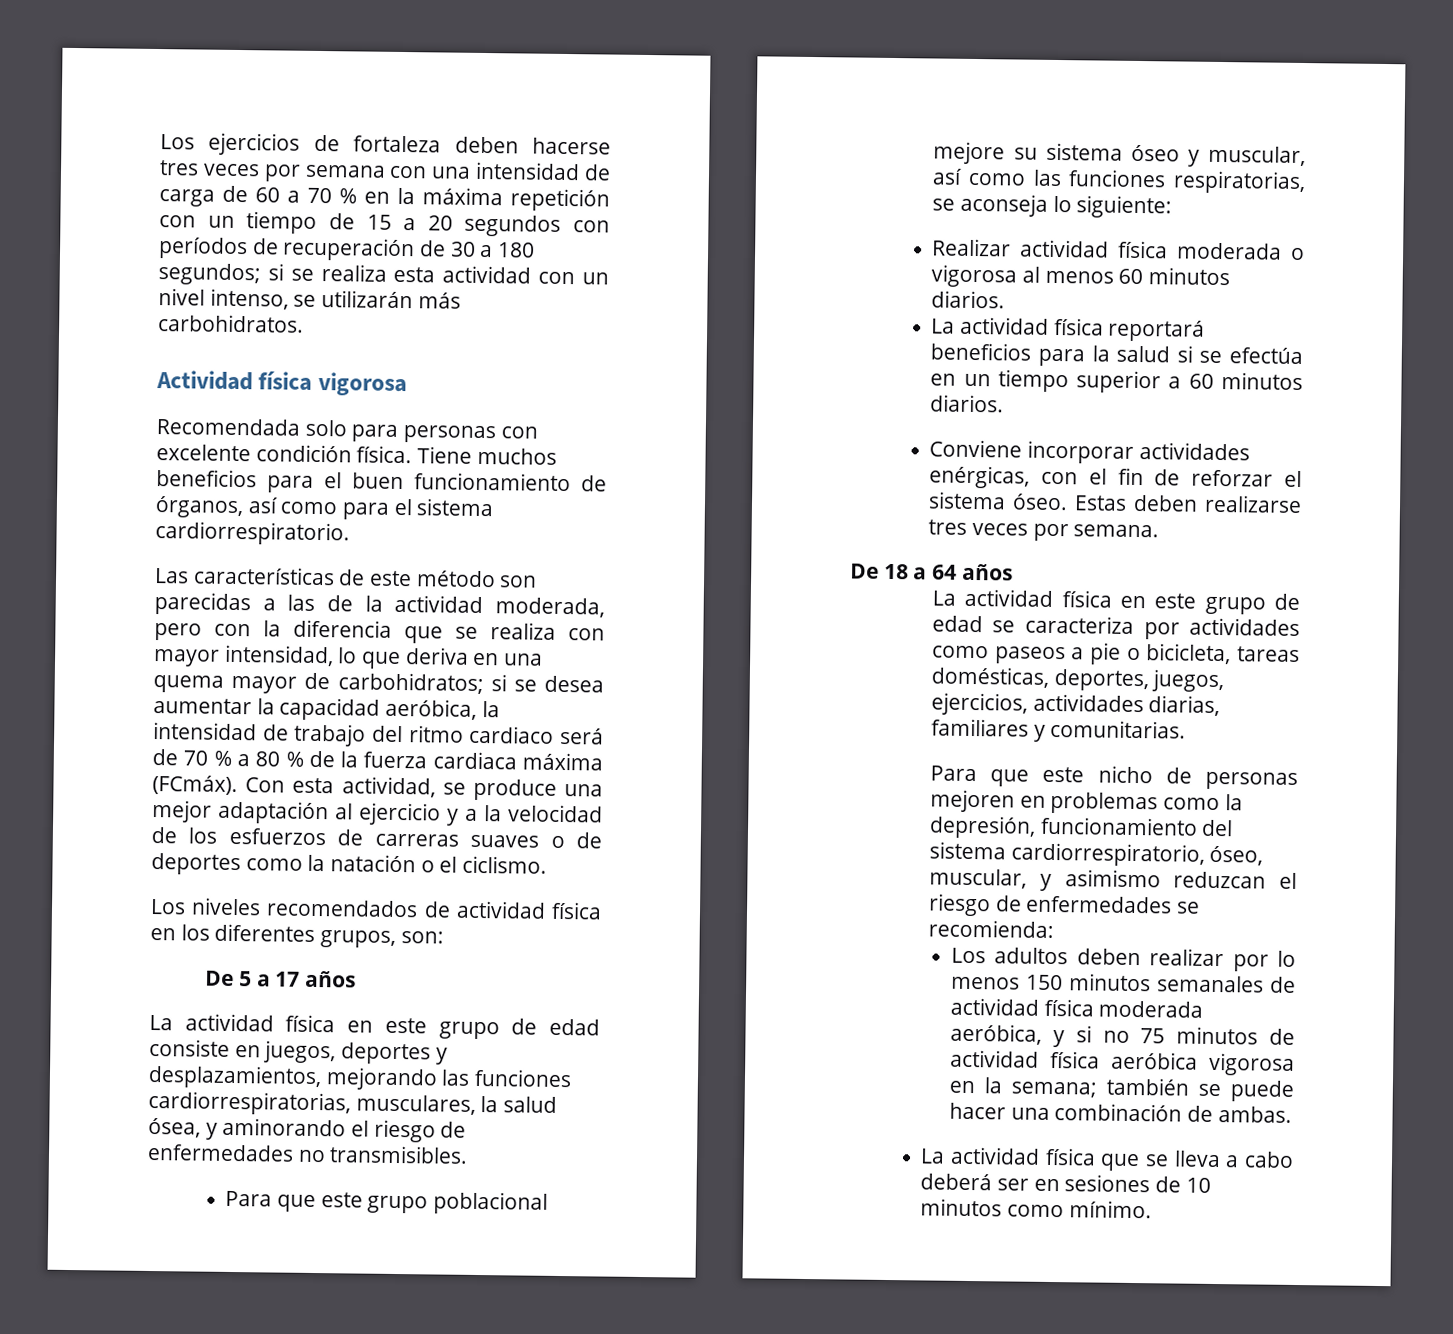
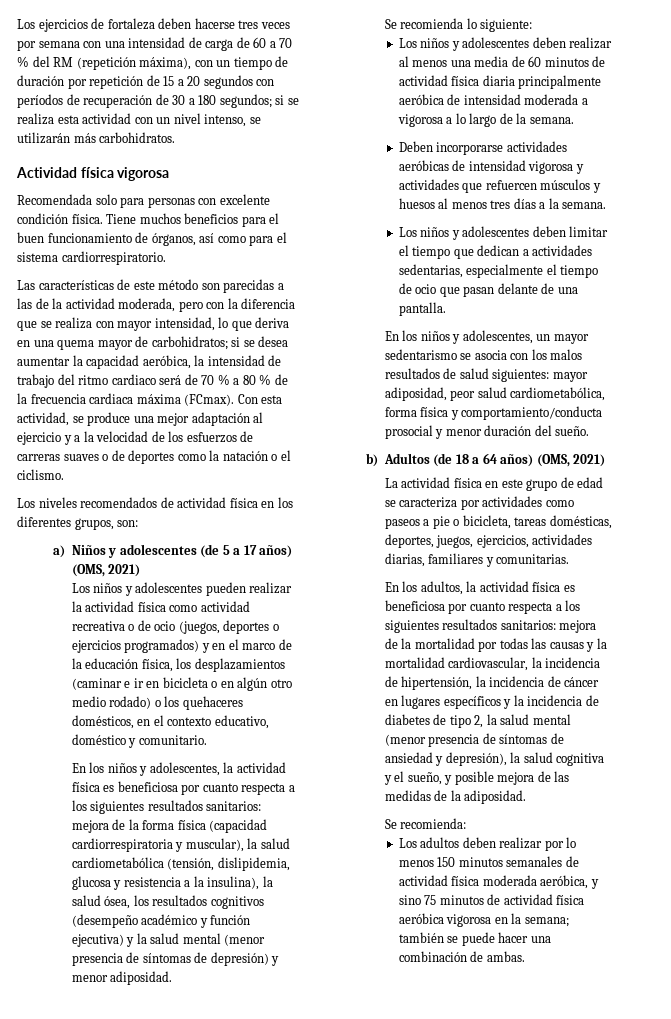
[364,187,610,212] [159,211,318,234] en la máxima repetición con un tiempo -> [32,56,289,70] [17,75,144,89] del RM (repetición máxima), con un tiempo de duración por repetición
[363,751,428,769] fuerza -> [30,394,86,404] frecuencia
[152,774,238,796] (FCmáx). -> [184,394,235,406] (FCmax).
[205,970,357,988] [149,1013,600,1040] [149,1038,448,1065] [148,1064,573,1091] [148,1090,558,1116] [148,1117,467,1143] [147,1143,469,1164] [225,1190,549,1215] [933,141,1306,167] [932,168,1306,195] [932,193,1173,219] [932,238,1305,261] [931,264,1231,288] [931,290,1006,309] [931,316,1206,342] [930,342,1303,367] [930,369,1303,394] [930,394,1005,413] [929,439,1250,464] [929,465,1302,489] [928,491,1302,514] [928,519,1160,542] [850,563,1013,581] De 5 a 17 años // La actividad física en este grupo de edad consiste en juegos, deportes y desplazamientos, mejorando las funciones cardiorrespiratorias, musculares, la salud ósea, y aminorando el riesgo de enfermedades no transmisibles. // Para que este grupo poblacional mejore su sistema óseo y muscular, así como las funciones respiratorias, se aconseja lo siguiente: // Realizar actividad física moderada o vigorosa al menos 60 minutos diarios. // La actividad física reportará beneficios para la salud si se efectúa en un tiempo superior a 60 minutos diarios. // Conviene incorporar actividades enérgicas, con el fin de reforzar el sistema óseo. Estas deben realizarse tres veces por semana. // De 18 a 64 años -> [53,544,293,558] [71,564,141,577] [71,582,293,596] [71,601,250,612] [71,620,279,634] [71,639,292,653] [71,658,285,672] [71,677,292,691] [71,696,243,710] [71,715,269,729] [71,734,207,748] [71,762,286,776] [71,781,295,795] [71,800,262,814] [71,819,268,833] [71,838,290,852] [71,857,290,871] [71,876,273,890] [71,895,264,909] [71,914,251,928] [71,933,266,947] [71,952,280,966] [71,971,173,985] [384,18,533,32] [398,37,613,51] [398,56,606,67] [398,75,602,89] [398,94,588,105] [397,113,574,127] [398,141,567,155] [398,160,584,174] [398,179,601,193] [398,198,607,209] [398,226,609,240] [398,245,593,259] [398,264,599,278] [398,283,578,297] [398,302,446,316] [384,330,589,344] [384,349,583,360] [384,368,588,382] [384,387,606,401] [384,406,603,420] [384,425,590,439] [366,453,606,467] a) Niños y adolescentes (de 5 a 17 años) (OMS, 2021) // Los niños y adolescentes pueden realizar la actividad física como actividad recreativa o de ocio (juegos, deportes o ejercicios programados) y en el marco de la educación física, los desplazamientos (caminar e ir en bicicleta o en algún otro medio rodado) o los quehaceres domésticos, en el contexto educativo, doméstico y comunitario. // En los niños y adolescentes, la actividad física es beneficiosa por cuanto respecta a los siguientes resultados sanitarios: mejora de la forma física (capacidad cardiorrespiratoria y muscular), la salud cardiometabólica (tensión, dislipidemia, glucosa y resistencia a la insulina), la salud ósea, los resultados cognitivos (desempeño académico y función ejecutiva) y la salud mental (menor presencia de síntomas de depresión) y menor adiposidad. // Se recomienda lo siguiente: // Los niños y adolescentes deben realizar al menos una media de 60 minutos de actividad física diaria principalmente aeróbica de intensidad moderada a vigorosa a lo largo de la semana. // Deben incorporarse actividades aeróbicas de intensidad vigorosa y actividades que refuercen músculos y huesos al menos tres días a la semana. // Los niños y adolescentes deben limitar el tiempo que dedican a actividades sedentarias, especialmente el tiempo de ocio que pasan delante de una pantalla. // En los niños y adolescentes, un mayor sedentarismo se asocia con los malos resultados de salud siguientes: mayor adiposidad, peor salud cardiometabólica, forma física y comportamiento/conducta prosocial y menor duración del sueño. // b) Adultos (de 18 a 64 años) (OMS, 2021)
[929,765,1298,790] [929,789,1243,815] [928,815,1234,839] [928,841,1264,867] [928,868,1297,891] [927,893,1200,917] Para que este nicho de personas mejoren en problemas como la depresión, funcionamiento del sistema cardiorrespiratorio, óseo, muscular, y asimismo reduzcan el riesgo de enfermedades se -> [384,581,575,595] [384,600,581,614] [384,619,597,633] [384,638,607,652] [384,657,601,671] [384,676,600,690] [384,695,599,709] [384,714,571,728] [384,733,564,747] [384,752,605,766] [383,771,570,785] [384,790,527,804] [384,819,397,829] En los adultos, la actividad física es beneficiosa por cuanto respecta a los siguientes resultados sanitarios: mejora de la mortalidad por todas las causas y la mortalidad cardiovascular, la incidencia de hipertensión, la incidencia de cáncer en lugares específicos y la incidencia de diabetes de tipo 2, la salud mental (menor presencia de síntomas de ansiedad y depresión), la salud cognitiva y el sueño, y posible mejora de las medidas de la adiposidad. // Se
[1075,1025,1130,1043] si no -> [398,895,421,905] sino
[920,1146,1294,1172] [920,1173,1211,1193] [920,1198,1152,1219] // La actividad física que se lleva a cabo deberá ser en sesiones de 10 minutos como mínimo. -> (525, 956) none

